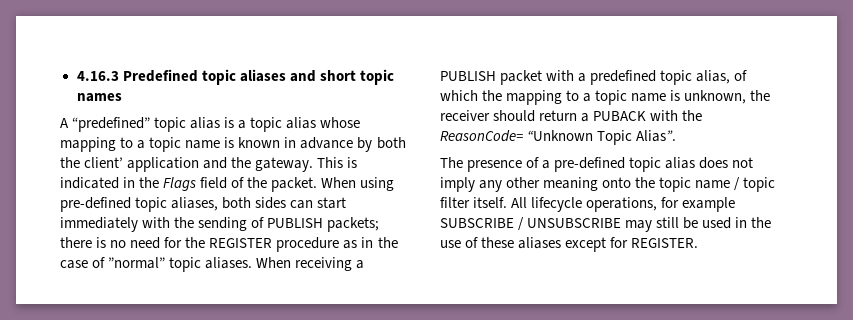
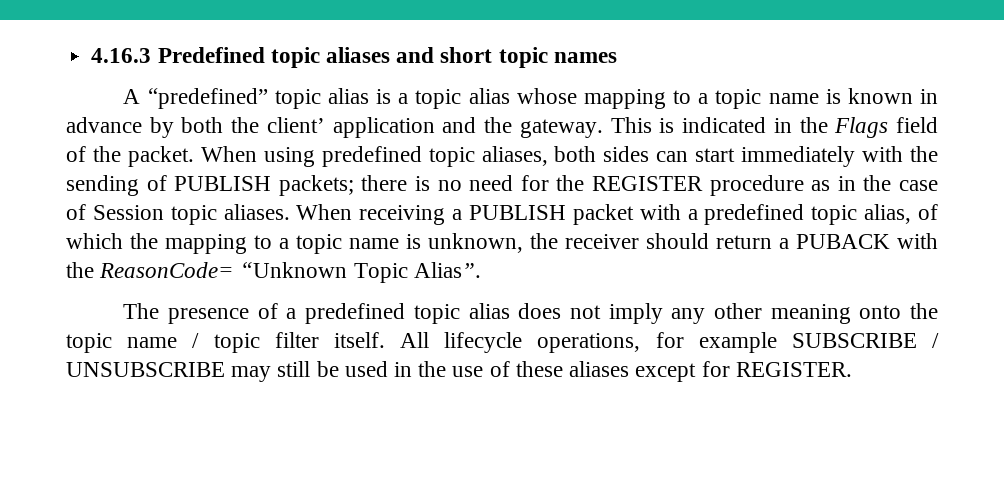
[60,197,131,212] pre-defined -> [321,146,422,167] predefined
[108,257,166,269] ”normal” -> [92,205,164,220] Session
[554,157,626,172] pre-defined -> [305,303,406,324] predefined

